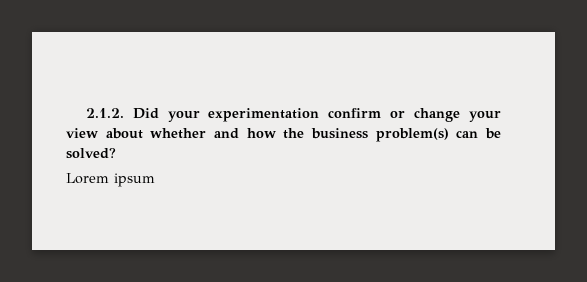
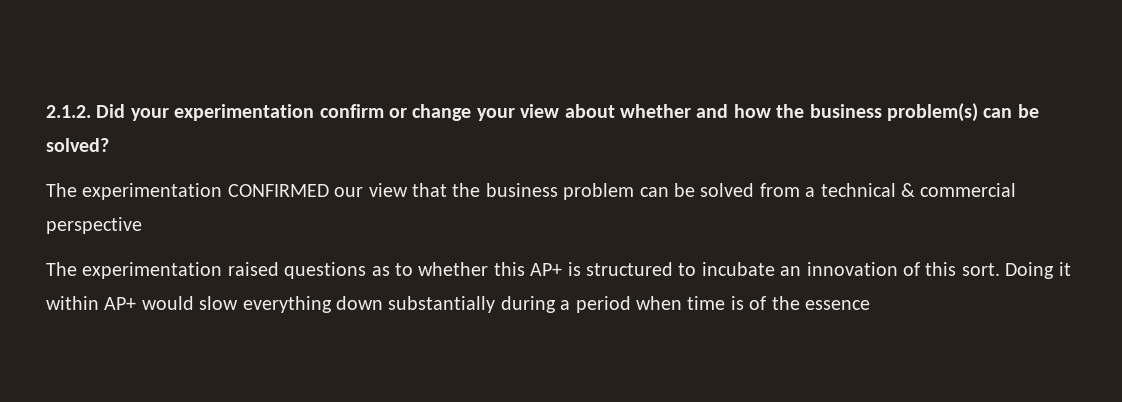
[66,173,155,187] Lorem ipsum -> [46,183,1017,200] [46,217,142,234] [46,262,1071,279] [46,296,870,313] The experimentation CONFIRMED our view that the business problem can be solved from a technical & commercial perspective // The experimentation raised questions as to whether this AP+ is structured to incubate an innovation of this sort. Doing it within AP+ would slow everything down substantially during a period when time is of the essence

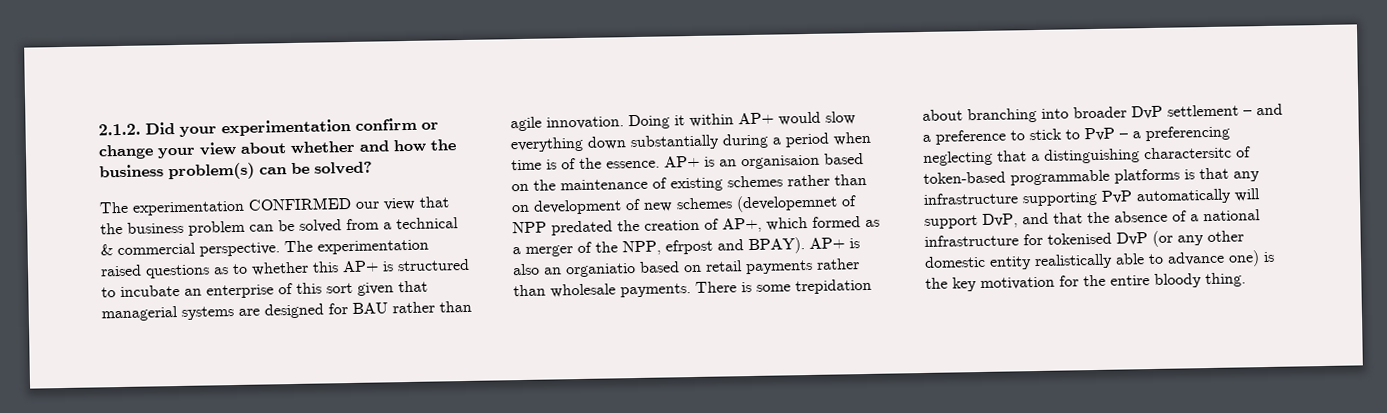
[46,217,142,234] perspective // -> [199,242,280,257] perspective.
[806,262,898,276] innovation -> [206,284,274,299] enterprise
[961,263,1000,276] sort. -> [326,280,428,296] [101,300,472,322] [510,116,624,132] sort given that managerial systems are designed for BAU rather than agile innovation.
[804,300,870,310] essence -> [606,153,864,170] [511,173,867,192] [511,194,857,215] [512,216,880,236] [512,237,860,257] [512,258,860,278] [513,278,872,298] [922,103,1283,124] [922,125,1230,145] [923,146,1251,166] [923,167,1260,186] [923,188,1260,207] [924,209,1261,229] [924,230,1244,247] [924,250,1275,270] [925,272,1246,292] essence. AP+ is an organisaion based on the maintenance of existing schemes rather than on development of new schemes (developemnet of NPP predated the creation of AP+, which formed as a merger of the NPP, efrpost and BPAY). AP+ is also an organiatio based on retail payments rather than wholesale payments. There is some trepidation about branching into broader DvP settlement – and a preference to stick to PvP – a preferencing neglecting that a distinguishing charactersitc of token-based programmable platforms is that any infrastructure supporting PvP automatically will support DvP, and that the absence of a national infrastructure for tokenised DvP (or any other domestic entity realistically able to advance one) is the key motivation for the entire bloody thing.

